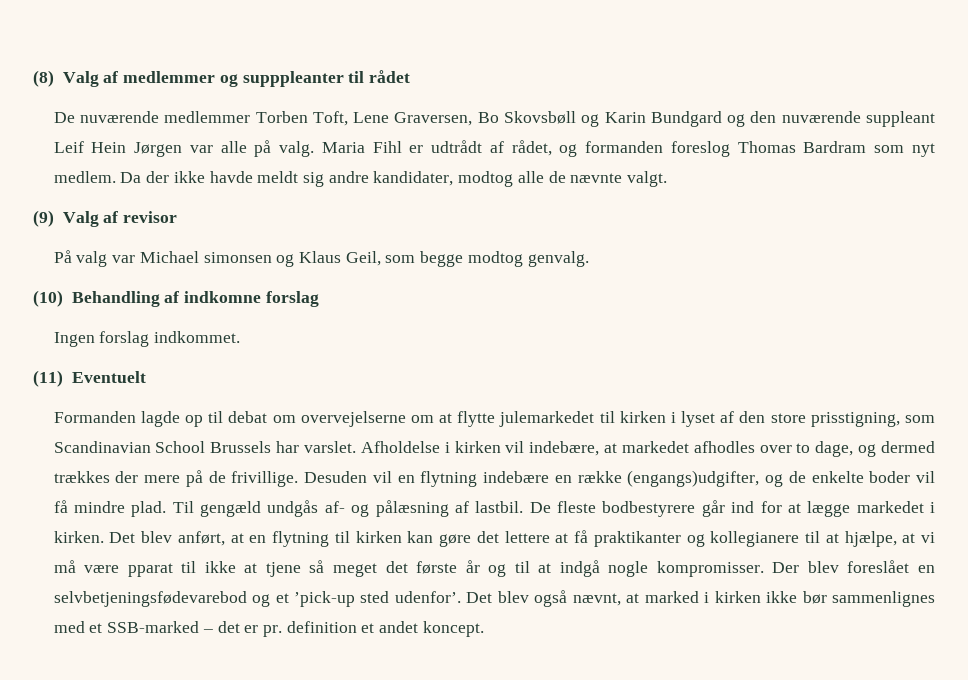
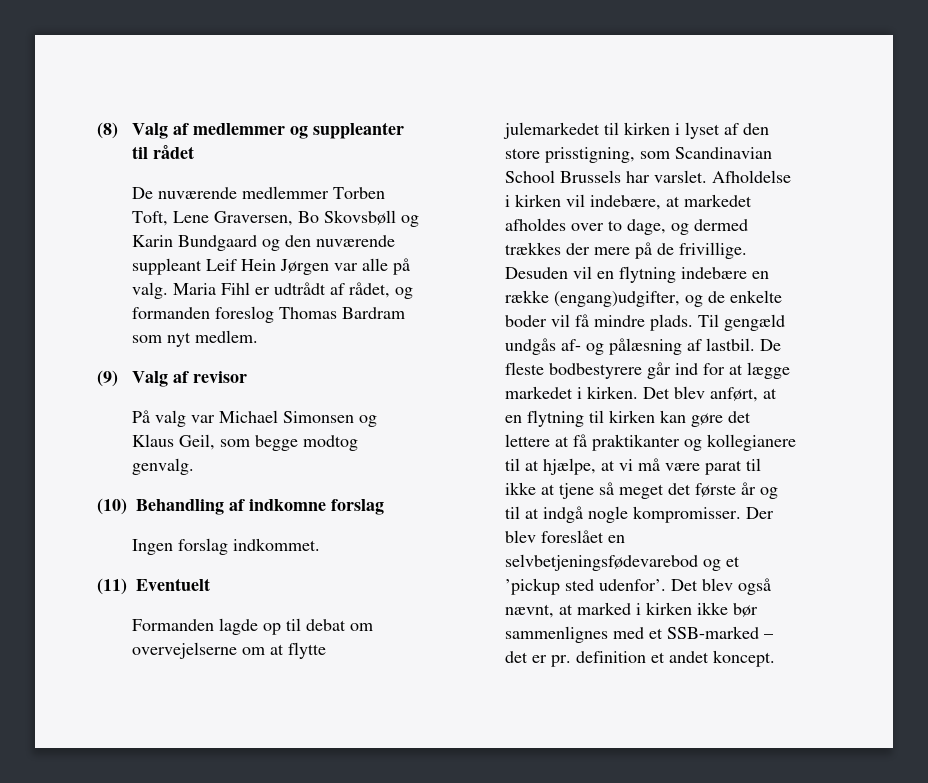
[242,71,344,87] supppleanter -> [313,122,405,139] suppleanter
[650,111,722,127] Bundgard -> [178,235,258,251] Bundgaard
[120,171,668,187] Da der ikke havde meldt sig andre kandidater, modtog alle de nævnte valgt. -> (259, 336) none
[203,252,272,263] simonsen -> [283,411,355,423] Simonsen
[693,441,755,453] afhodles -> [505,218,567,231] afholdes
[627,470,760,487] (engangs)udgifter, -> [554,291,681,307] (engang)udgifter,
[131,501,167,517] plad. -> [650,314,694,331] plads.
[127,563,173,577] pparat -> [705,460,743,475] parat
[294,591,356,607] ’pick-up -> [505,578,561,595] ’pickup

